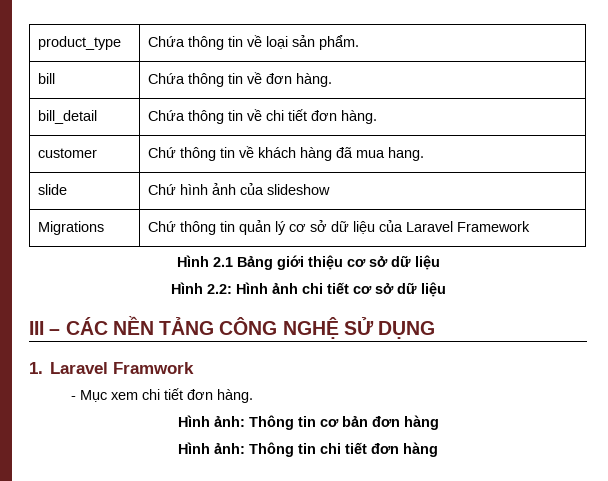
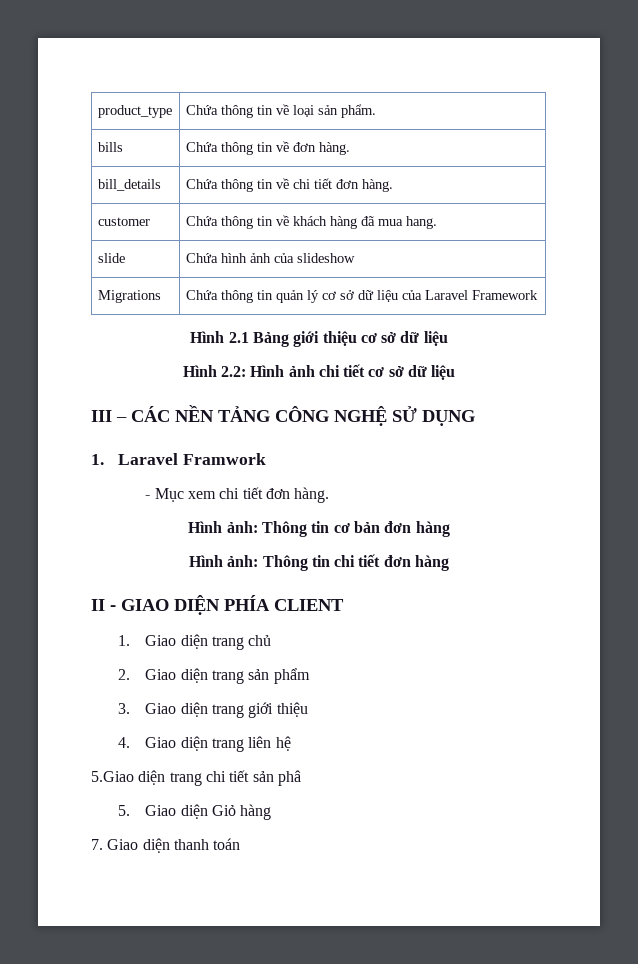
[37,73,55,84] bill -> [97,142,123,152] bills
[37,110,97,124] bill_detail -> [97,179,161,191] bill_details
[147,147,176,158] Chứ -> [185,216,218,226] Chứa
[147,184,176,195] Chứ -> [185,253,218,263] Chứa
[147,221,176,232] Chứ -> [185,290,218,300] Chứa
(438, 449) none -> [91,595,344,615] [118,634,272,650] [118,668,310,684] [118,702,308,718] [118,736,291,752] [91,770,301,786] [118,804,272,820] [91,838,241,853] // II - GIAO DIỆN PHÍA CLIENT // 1. Giao diện trang chủ // 2. Giao diện trang sản phẩm // 3. Giao diện trang giới thiệu // 4. Giao diện trang liên hệ // 5.Giao diện trang chi tiết sản phâ // 5. Giao diện Giỏ hàng // 7. Giao diện thanh toán

